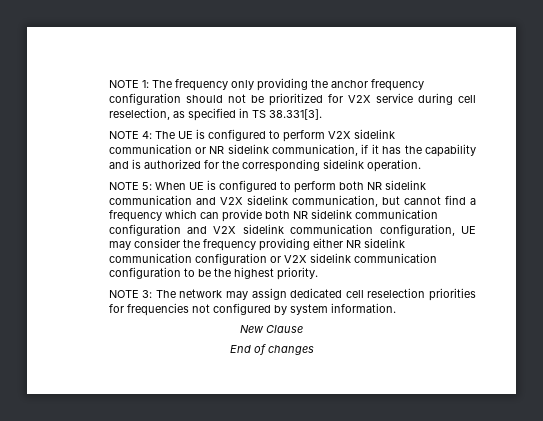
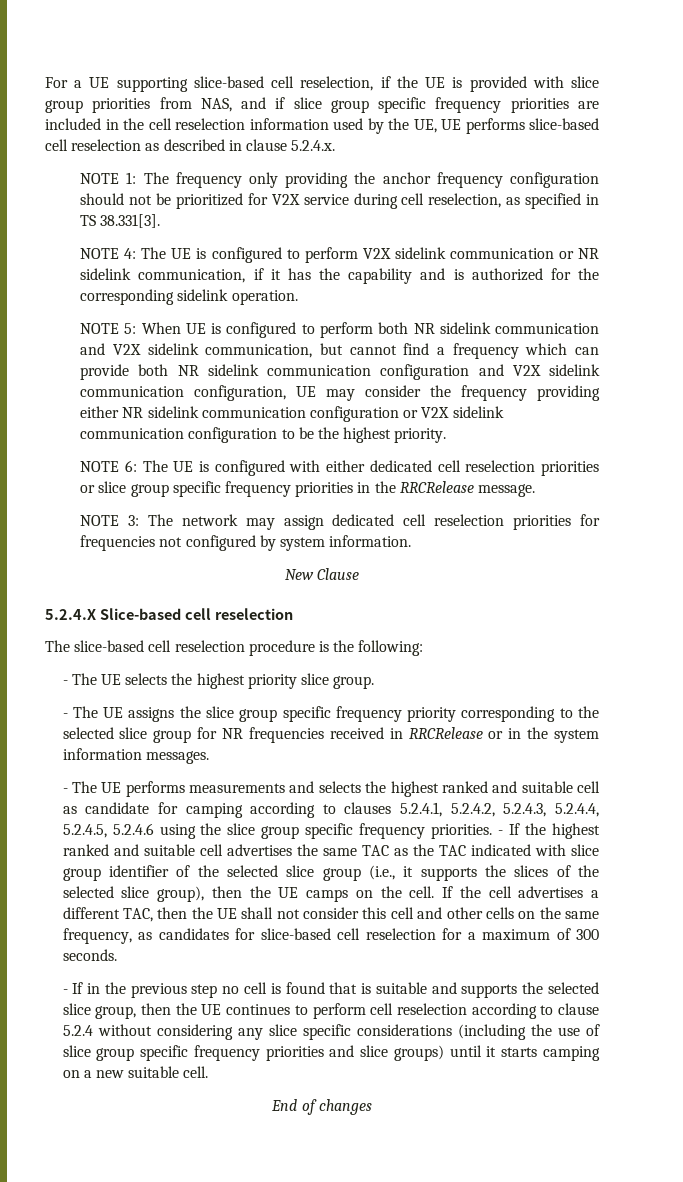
(108, 84) none -> [45,76,599,92] [45,97,599,113] [45,118,599,134] [45,139,336,151] For a UE supporting slice-based cell reselection, if the UE is provided with slice group priorities from NAS, and if slice group specific frequency priorities are included in the cell reselection information used by the UE, UE performs slice-based cell reselection as described in clause 5.2.4.x. //
(318, 273) none -> [80,460,600,476] [80,481,535,497] // NOTE 6: The UE is configured with either dedicated cell reselection priorities or slice group specific frequency priorities in the RRCRelease message.
(303, 329) none -> [45,608,293,620] [45,640,424,656] [62,673,375,689] [62,706,599,722] [62,727,600,743] [62,748,209,764] [62,781,601,797] [62,802,599,818] [62,823,600,839] [62,844,599,856] [62,865,600,881] [62,886,599,902] [62,907,599,922] [62,928,599,944] [62,949,117,961] [62,982,599,998] [62,1003,599,1019] [62,1024,600,1040] [62,1045,601,1061] [62,1066,209,1078] // 5.2.4.X Slice-based cell reselection // The slice-based cell reselection procedure is the following: // - The UE selects the highest priority slice group. // - The UE assigns the slice group specific frequency priority corresponding to the selected slice group for NR frequencies received in RRCRelease or in the system information messages. // - The UE performs measurements and selects the highest ranked and suitable cell as candidate for camping according to clauses 5.2.4.1, 5.2.4.2, 5.2.4.3, 5.2.4.4, 5.2.4.5, 5.2.4.6 using the slice group specific frequency priorities. - If the highest ranked and suitable cell advertises the same TAC as the TAC indicated with slice group identifier of the selected slice group (i.e., it supports the slices of the selected slice group), then the UE camps on the cell. If the cell advertises a different TAC, then the UE shall not consider this cell and other cells on the same frequency, as candidates for slice-based cell reselection for a maximum of 300 seconds. // - If in the previous step no cell is found that is suitable and supports the selected slice group, then the UE continues to perform cell reselection according to clause 5.2.4 without considering any slice specific considerations (including the use of slice group specific frequency priorities and slice groups) until it starts camping on a new suitable cell.

